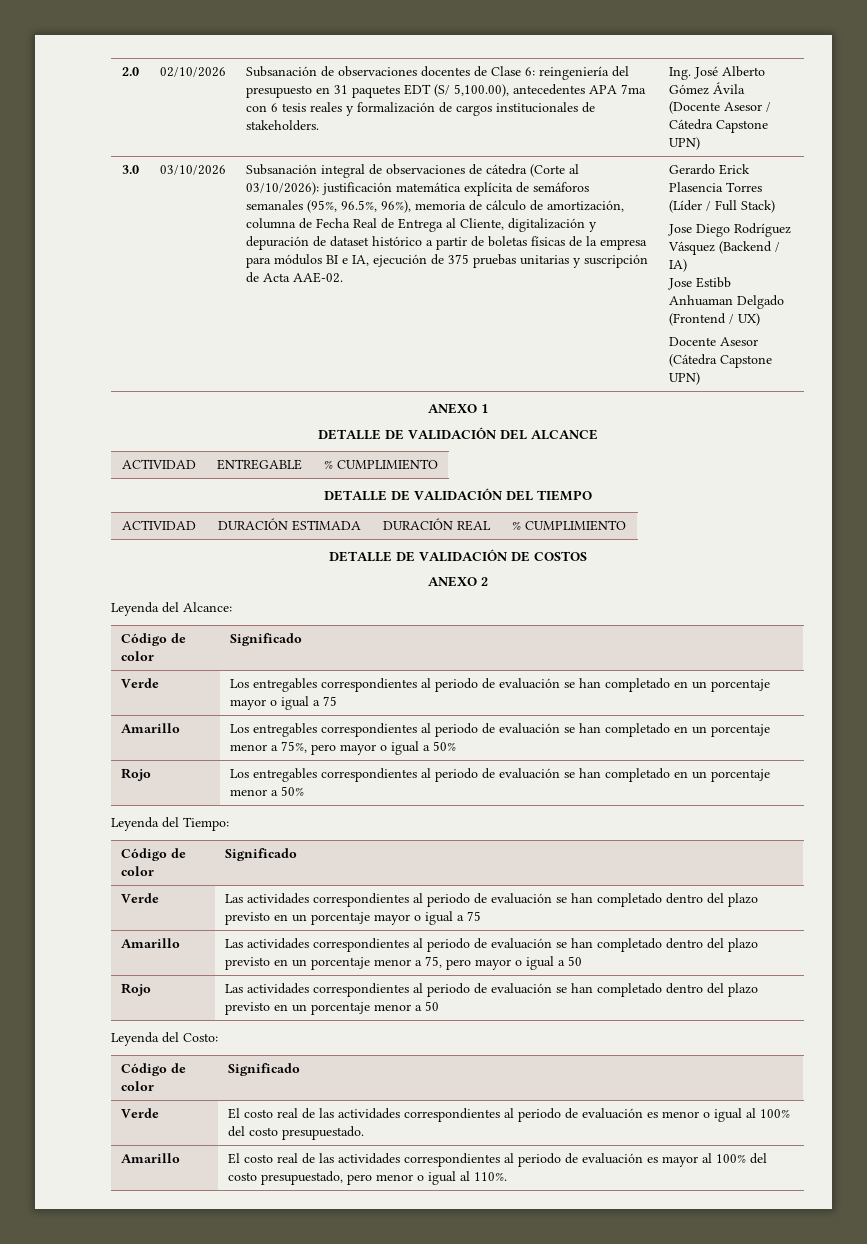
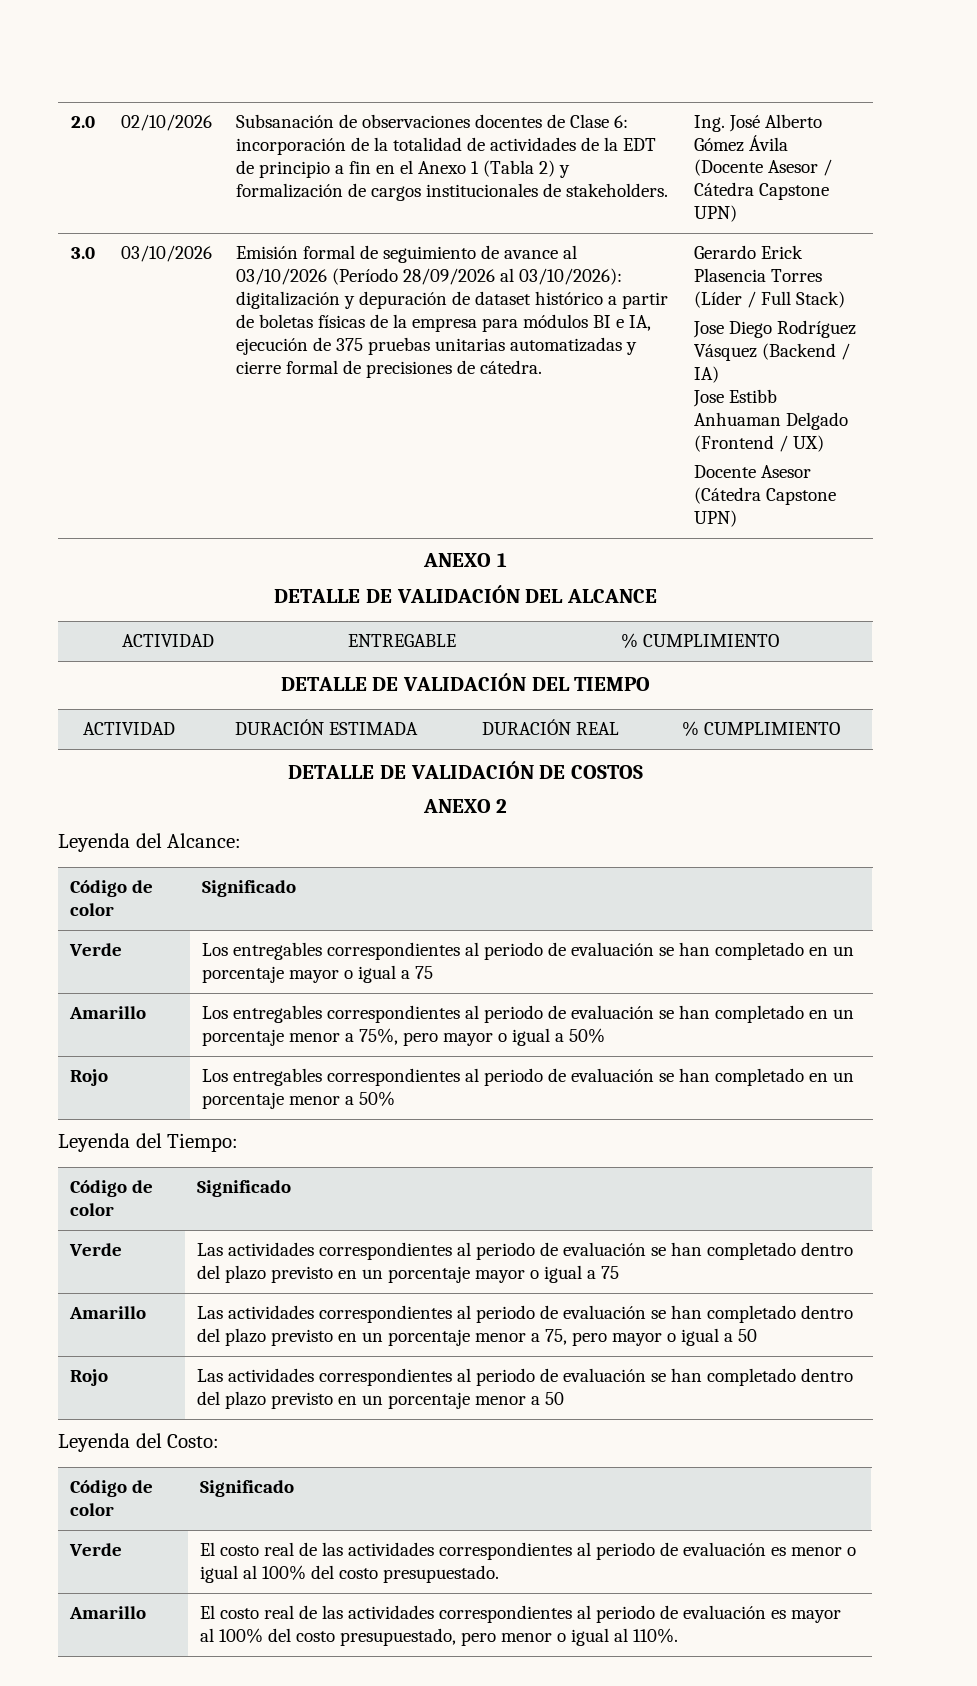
[539,66,630,80] [246,84,647,98] [246,102,343,112] reingeniería del presupuesto en 31 paquetes EDT (S/ 5,100.00), antecedentes APA 7ma con 6 tesis reales -> [236,137,657,155] [236,160,556,178] incorporación de la totalidad de actividades de la EDT de principio a fin en el Anexo 1 (Tabla 2)
[246,164,580,178] [246,182,590,196] [246,200,625,213] [246,218,505,232] Subsanación integral de observaciones de cátedra (Corte al 03/10/2026): justificación matemática explícita de semáforos semanales (95%, 96.5%, 96%), memoria de cálculo de amortización, columna de Fecha Real de Entrega al Cliente, -> [236,245,578,263] [236,268,623,285] Emisión formal de seguimiento de avance al 03/10/2026 (Período 28/09/2026 al 03/10/2026):
[573,254,649,268] [246,272,344,283] y suscripción de Acta AAE-02. -> [510,337,638,355] [236,360,543,378] automatizadas y cierre formal de precisiones de cátedra.

